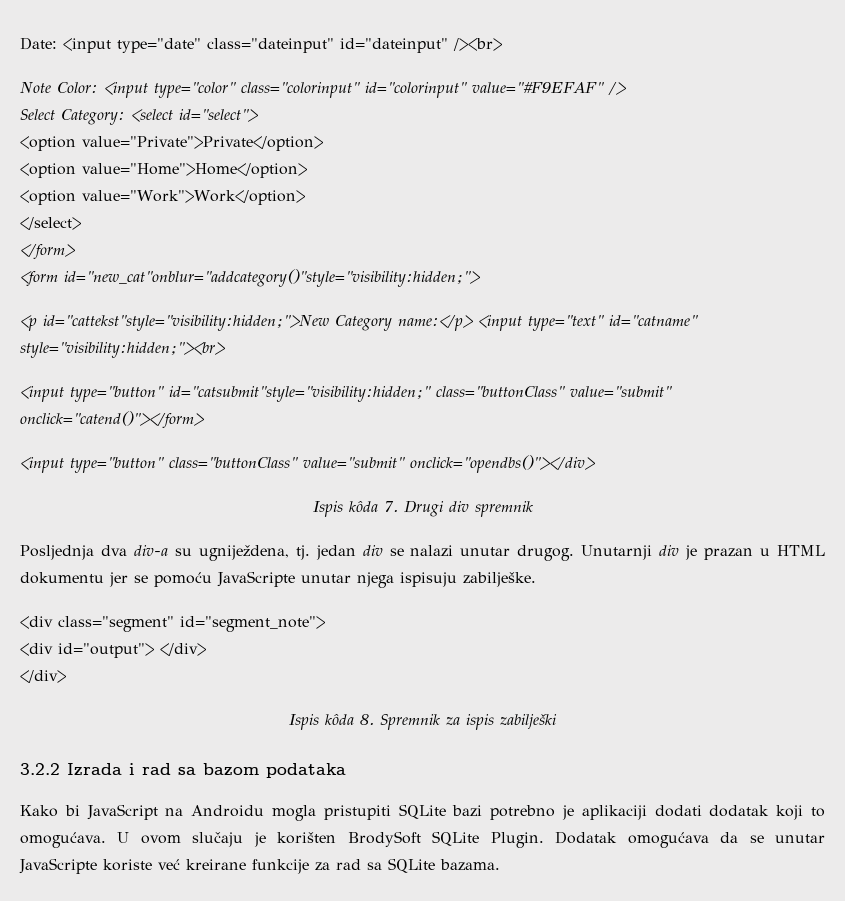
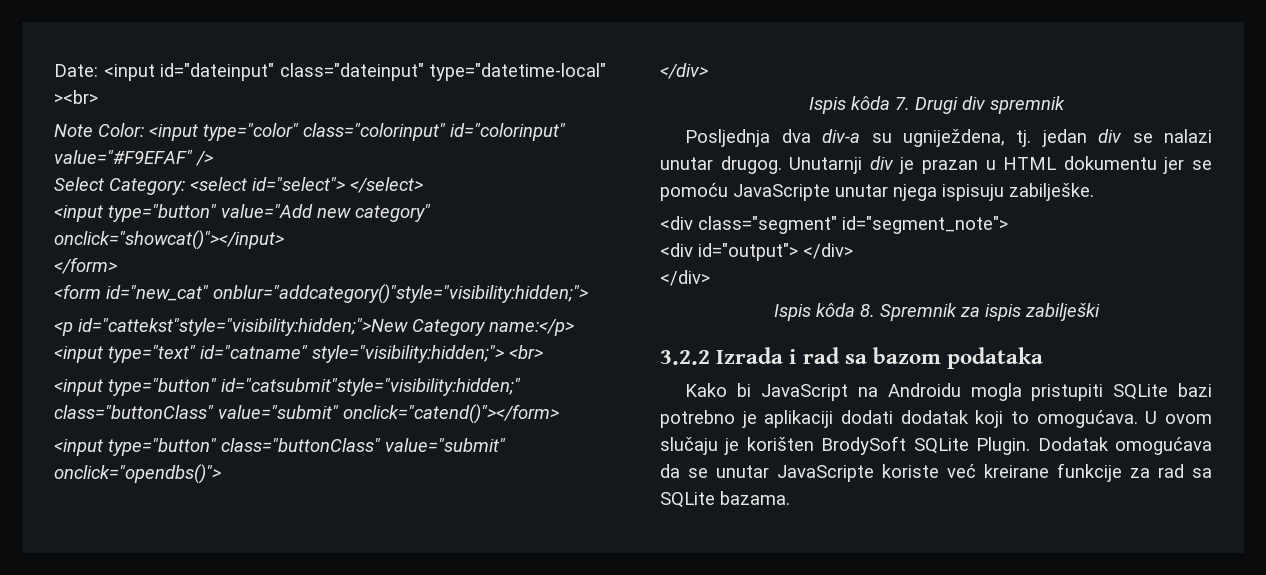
[117,38,502,53] type="date" class="dateinput" id="dateinput" /><br> -> [160,63,606,81] [54,90,98,104] id="dateinput" class="dateinput" type="datetime-local" ><br>
[20,136,323,151] [20,163,307,178] [20,190,305,205] [20,217,81,230] // <option value="Private">Private</option> // <option value="Home">Home</option> // <option value="Work">Work</option> // </select> -> [350,177,423,193] [54,204,431,222] [54,230,284,250] </select> // <input type="button" value="Add new category" onclick="showcat()"></input>
[64,269,481,287] id="new_cat"onblur="addcategory()"style="visibility:hidden;"> -> [106,284,588,304] id="new_cat" onblur="addcategory()"style="visibility:hidden;">
[20,342,226,358] style="visibility:hidden;"><br> -> [312,345,543,363] style="visibility:hidden;"> <br>
[410,455,596,473] onclick="opendbs()"></div> -> [54,464,221,484] [660,63,708,79] onclick="opendbs()"> // </div>

